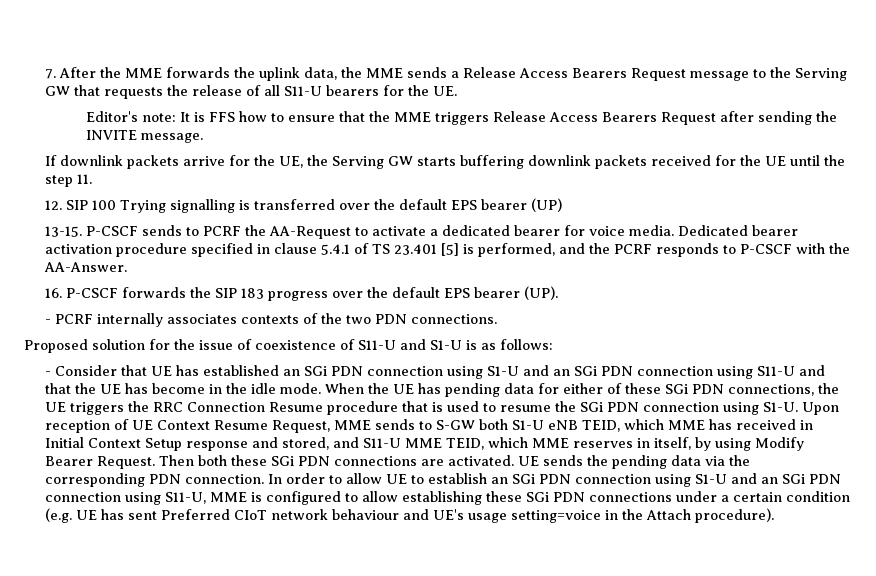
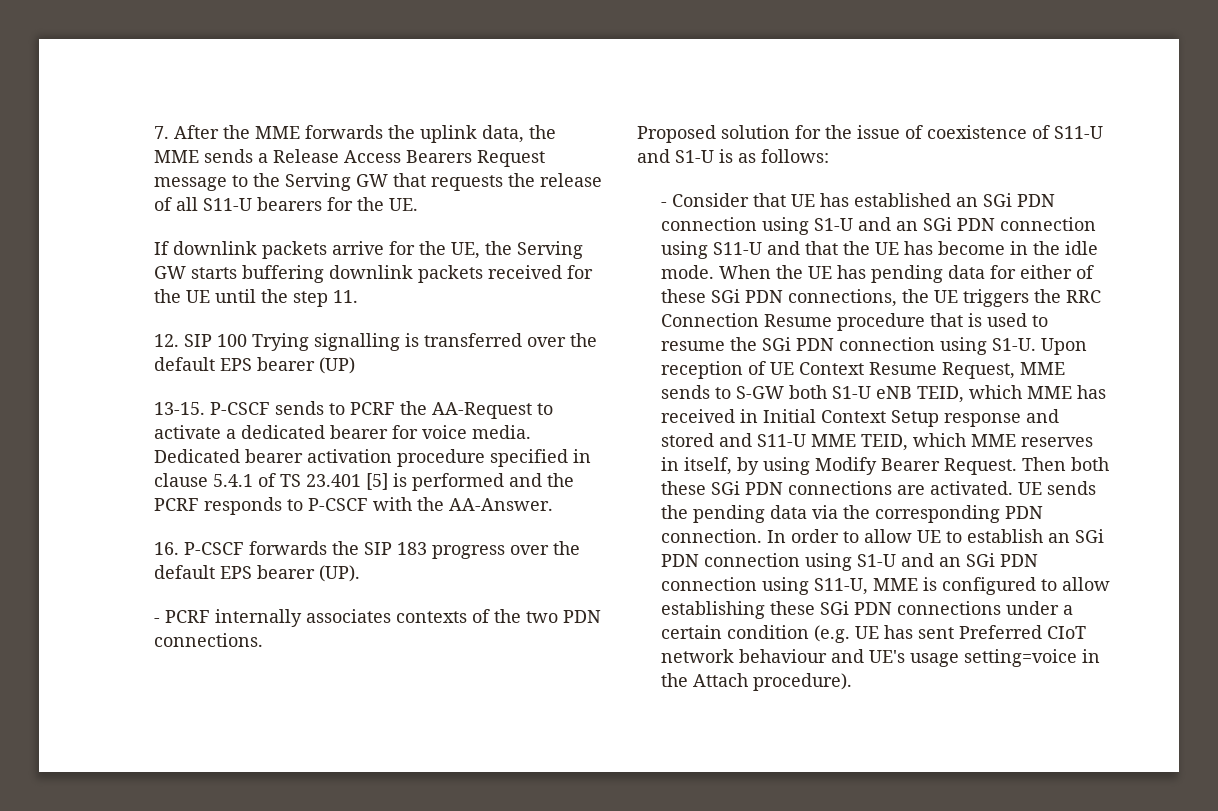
[86,111,838,125] [86,130,204,143] // Editor's note: It is FFS how to ensure that the MME triggers Release Access Bearers Request after sending the INVITE message. -> (418, 204) none
[477,243,555,257] performed, -> [411,473,504,491] performed
[281,437,329,450] stored, -> [660,433,714,447] stored

